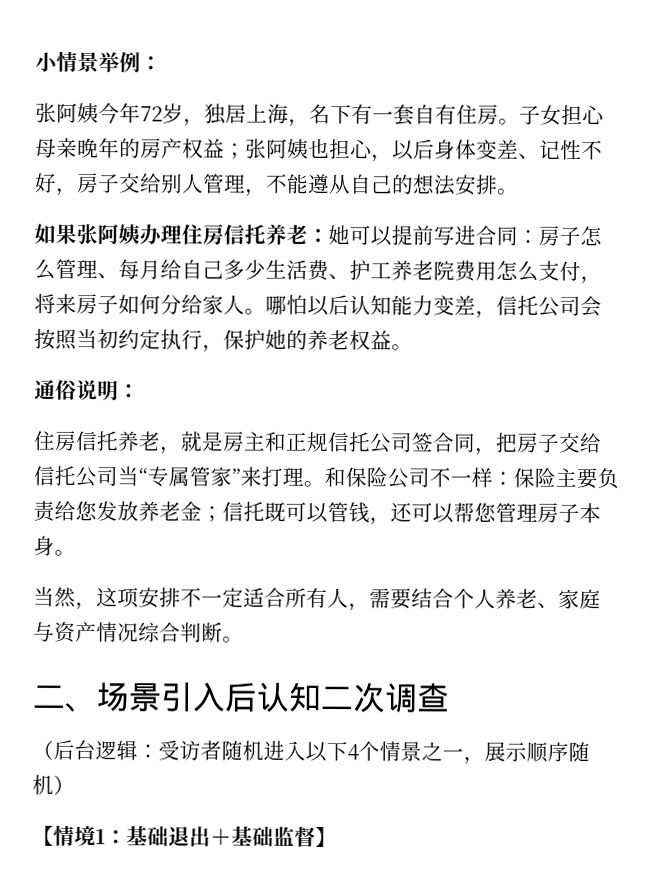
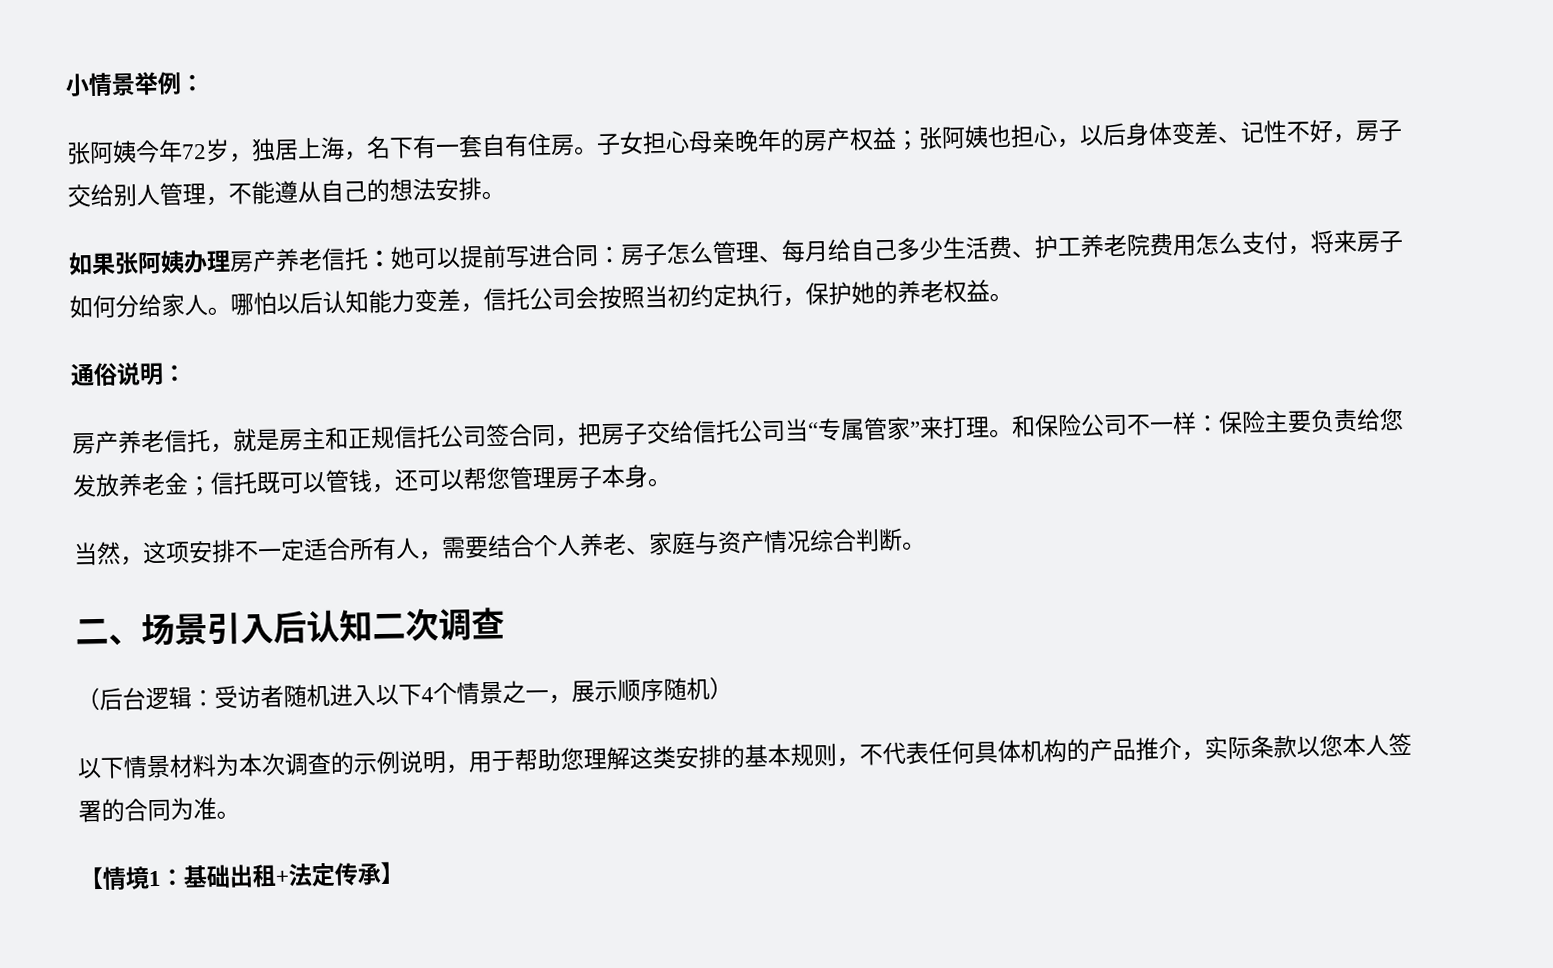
[181,223,308,246] 住房信托养老 -> [229,247,369,273] 房产养老信托
[33,430,161,452] 住房信托养老 -> [71,428,211,455] 房产养老信托
(75, 784) none -> [77,732,1412,780] [78,796,240,823] // 以下情景材料为本次调查的示例说明，用于帮助您理解这类安排的基本规则，不代表任何具体机构的产品推介，实际条款以您本人签署的合同为准。
[168,825,316,847] 退出＋基础监督 -> [229,862,382,888] 出租+法定传承

